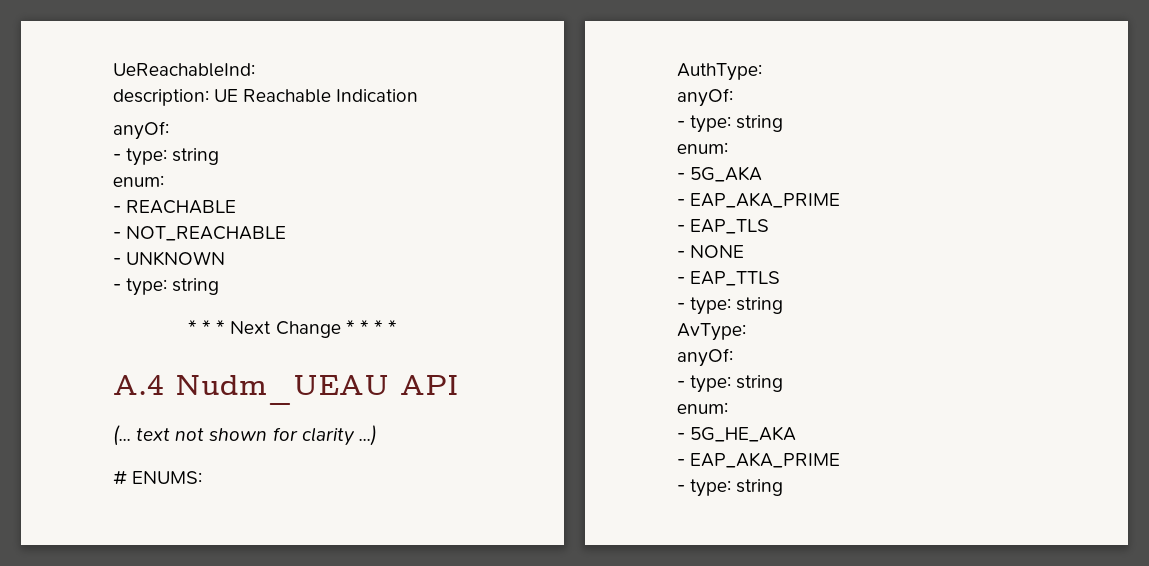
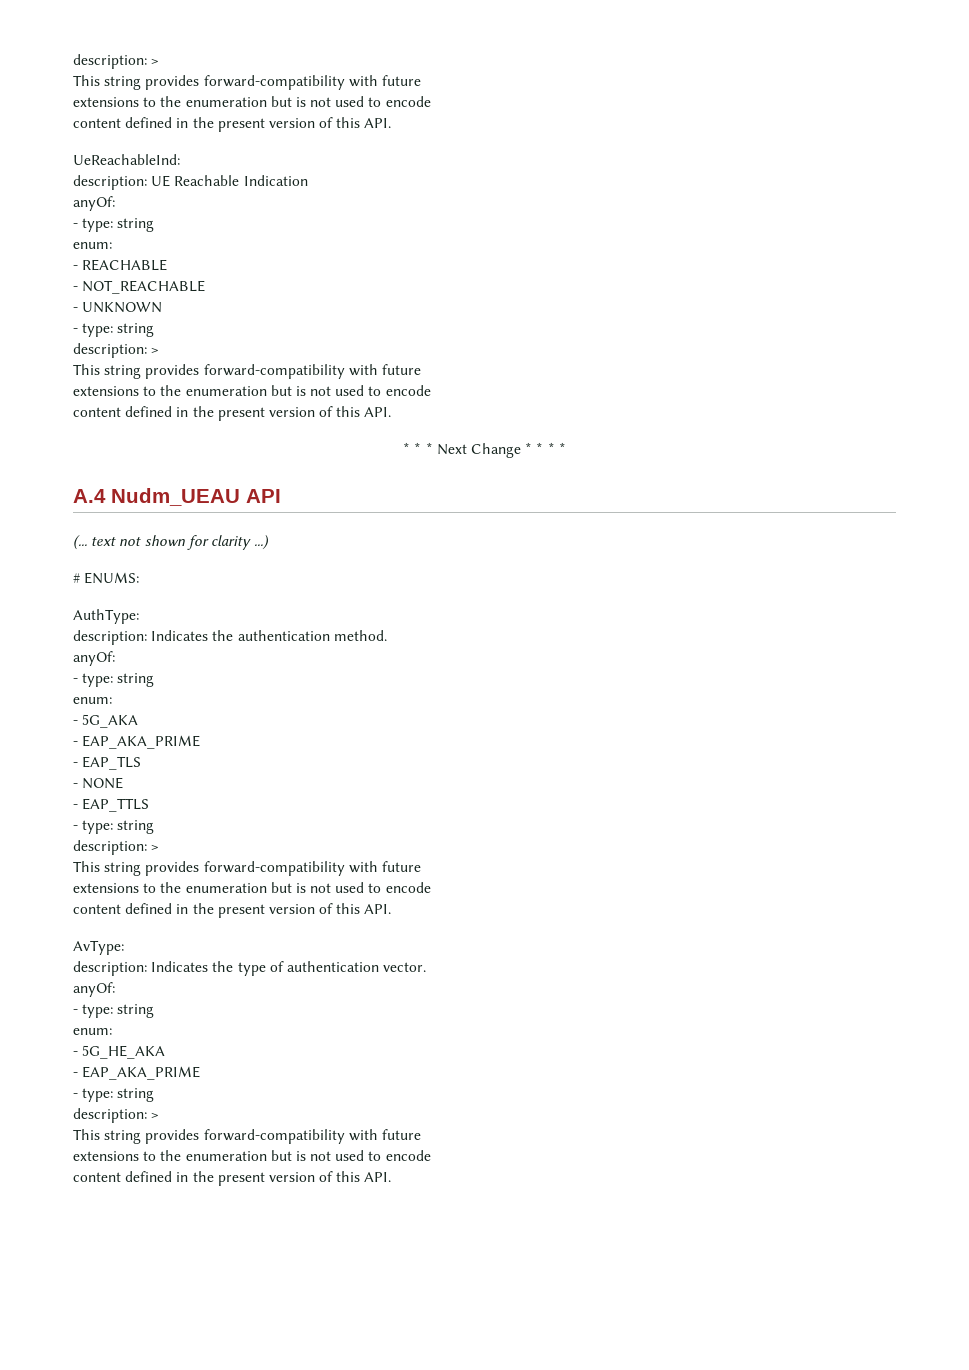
(113, 70) none -> [73,54,160,69] [73,75,421,90] [73,96,431,107] [73,117,392,132] description: > // This string provides forward-compatibility with future // extensions to the enumeration but is not used to encode // content defined in the present version of this API. //
(220, 286) none -> [73,343,160,358] [73,364,421,379] [73,385,431,396] [73,406,392,421] // description: > // This string provides forward-compatibility with future // extensions to the enumeration but is not used to encode // content defined in the present version of this API.
(762, 72) none -> [73,630,387,645] // description: Indicates the authentication method.
[677,323,746,341] AvType: -> [73,840,160,855] [73,861,421,876] [73,882,431,893] [73,903,392,918] [73,940,124,955] [73,961,427,976] description: > // This string provides forward-compatibility with future // extensions to the enumeration but is not used to encode // content defined in the present version of this API. // AvType: // description: Indicates the type of authentication vector.
(784, 487) none -> [73,1108,160,1123] [73,1129,421,1144] [73,1150,431,1161] [73,1171,392,1186] // description: > // This string provides forward-compatibility with future // extensions to the enumeration but is not used to encode // content defined in the present version of this API.

